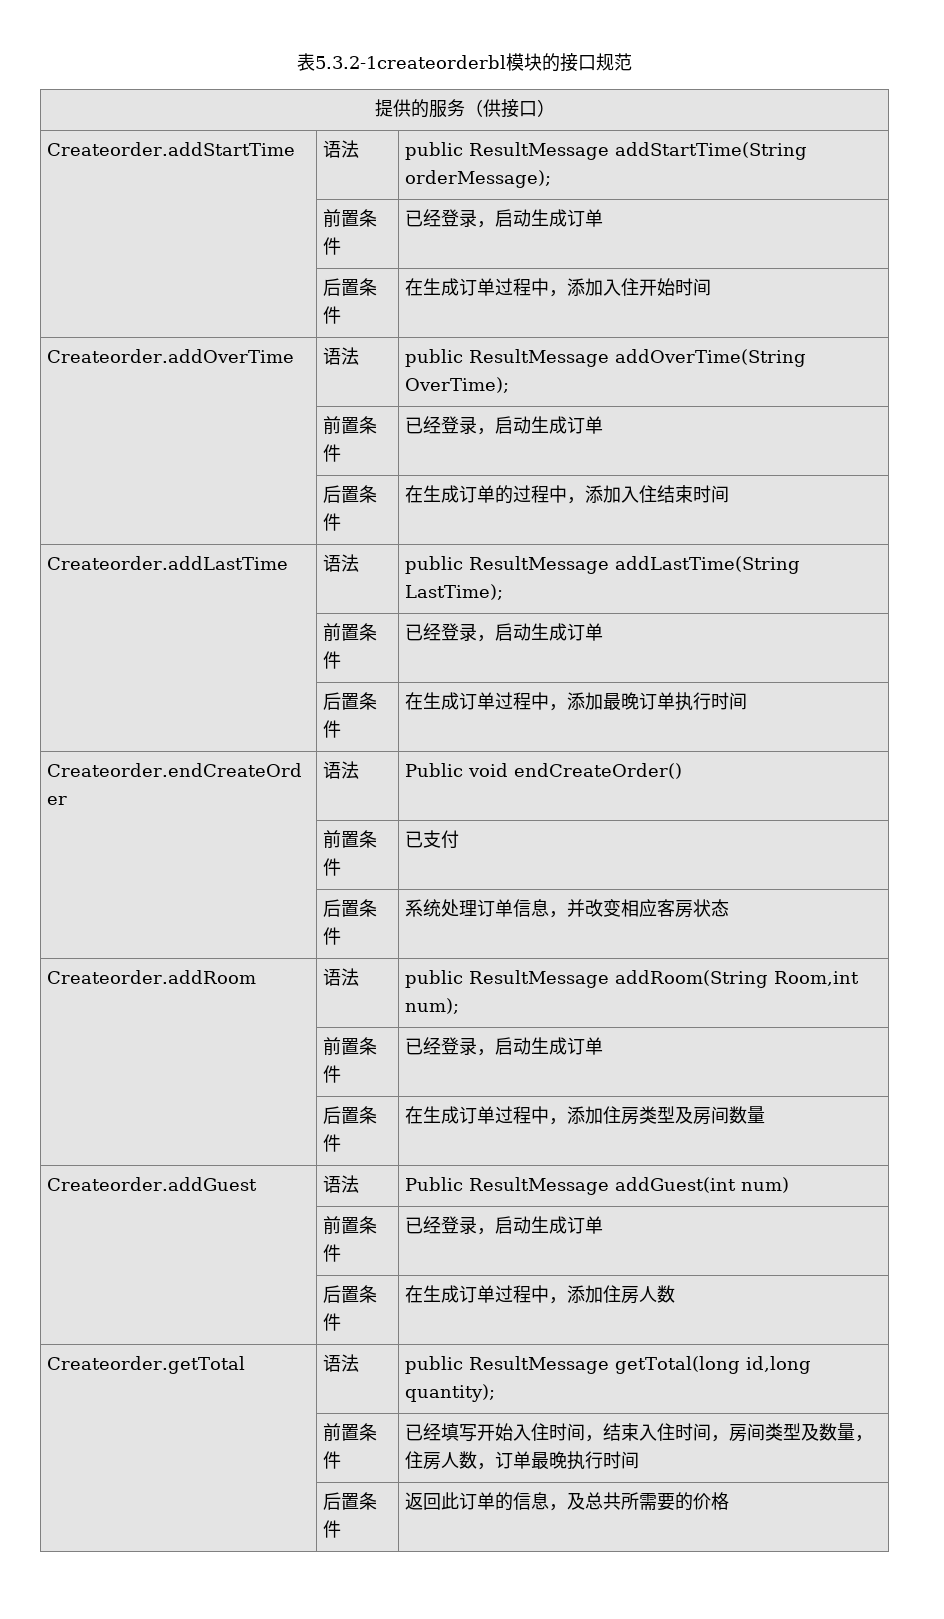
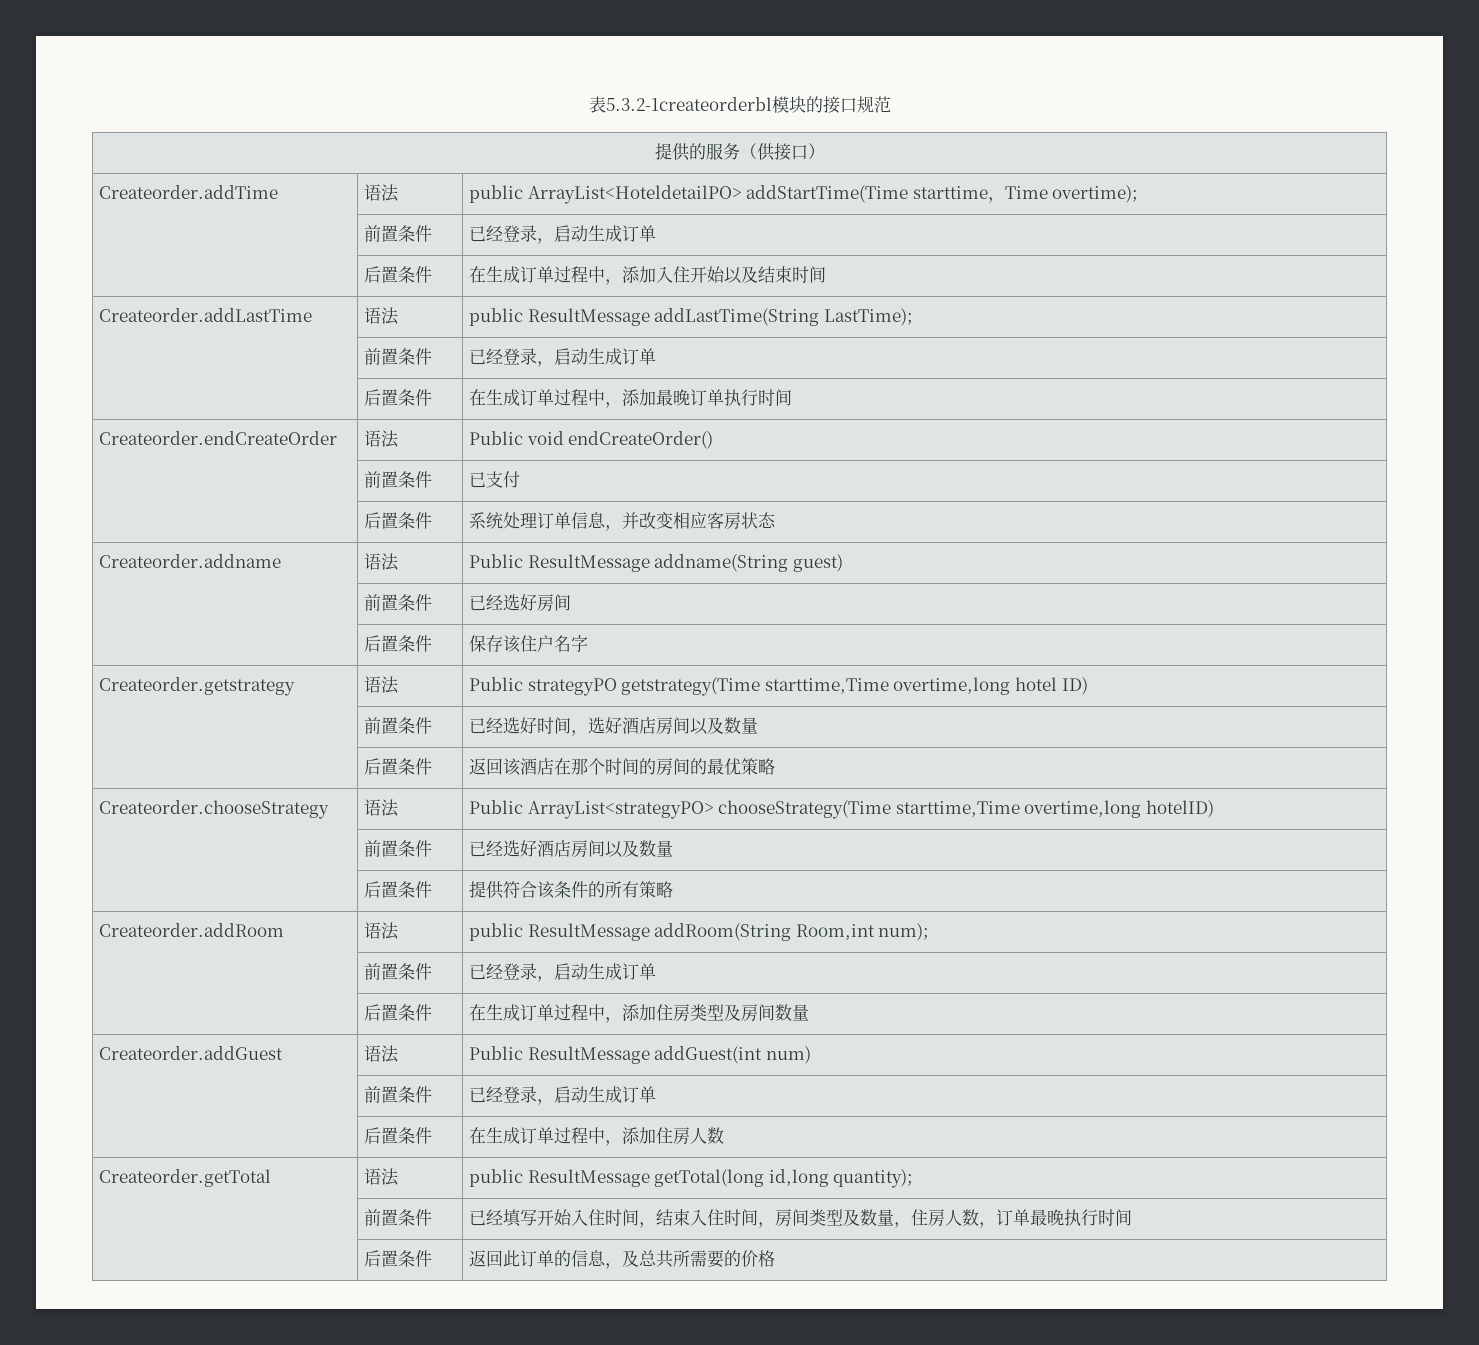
[47,142,296,156] [323,140,360,158] [405,142,808,160] [405,170,552,188] Createorder.addStartTime | 语法 | public ResultMessage addStartTime(String orderMessage); -> [98,185,278,199] [363,184,399,202] [468,185,1139,204] Createorder.addTime | 语法 | public ArrayList<HoteldetailPO> addStartTime(Time starttime，Time overtime);
[675,278,712,296] [47,349,295,363] [323,347,360,365] [405,349,807,367] [405,377,510,393] [323,416,378,434] [323,444,342,462] [405,416,604,435] [323,485,378,503] [323,513,342,531] [405,485,658,504] 时间 // Createorder.addOverTime | 语法 | public ResultMessage addOverTime(String OverTime); // | 前置条件 | 已经登录，启动生成订单 // | 后置条件 | 在生成订单的过程中，添加入住 -> [723,266,758,284] 以及
(730, 908) none -> [98,554,281,568] [363,553,399,571] [468,554,843,572] [363,594,432,611] [468,594,571,612] [363,635,432,652] [468,635,588,653] [98,677,295,696] [363,676,399,694] [468,677,1088,696] [363,717,432,734] [468,717,758,736] [363,758,432,775] [468,758,775,776] [98,800,329,819] [363,799,399,817] [468,800,1214,819] [363,840,432,857] [468,840,673,858] [363,881,432,898] [468,881,673,899] // Createorder.addname | 语法 | Public ResultMessage addname(String guest) // | 前置条件 | 已经选好房间 // | 后置条件 | 保存该住户名字 // Createorder.getstrategy | 语法 | Public strategyPO getstrategy(Time starttime,Time overtime,long hotel ID) // | 前置条件 | 已经选好时间，选好酒店房间以及数量 // | 后置条件 | 返回该酒店在那个时间的房间的最优策略 // Createorder.chooseStrategy | 语法 | Public ArrayList<strategyPO> chooseStrategy(Time starttime,Time overtime,long hotelID) // | 前置条件 | 已经选好酒店房间以及数量 // | 后置条件 | 提供符合该条件的所有策略

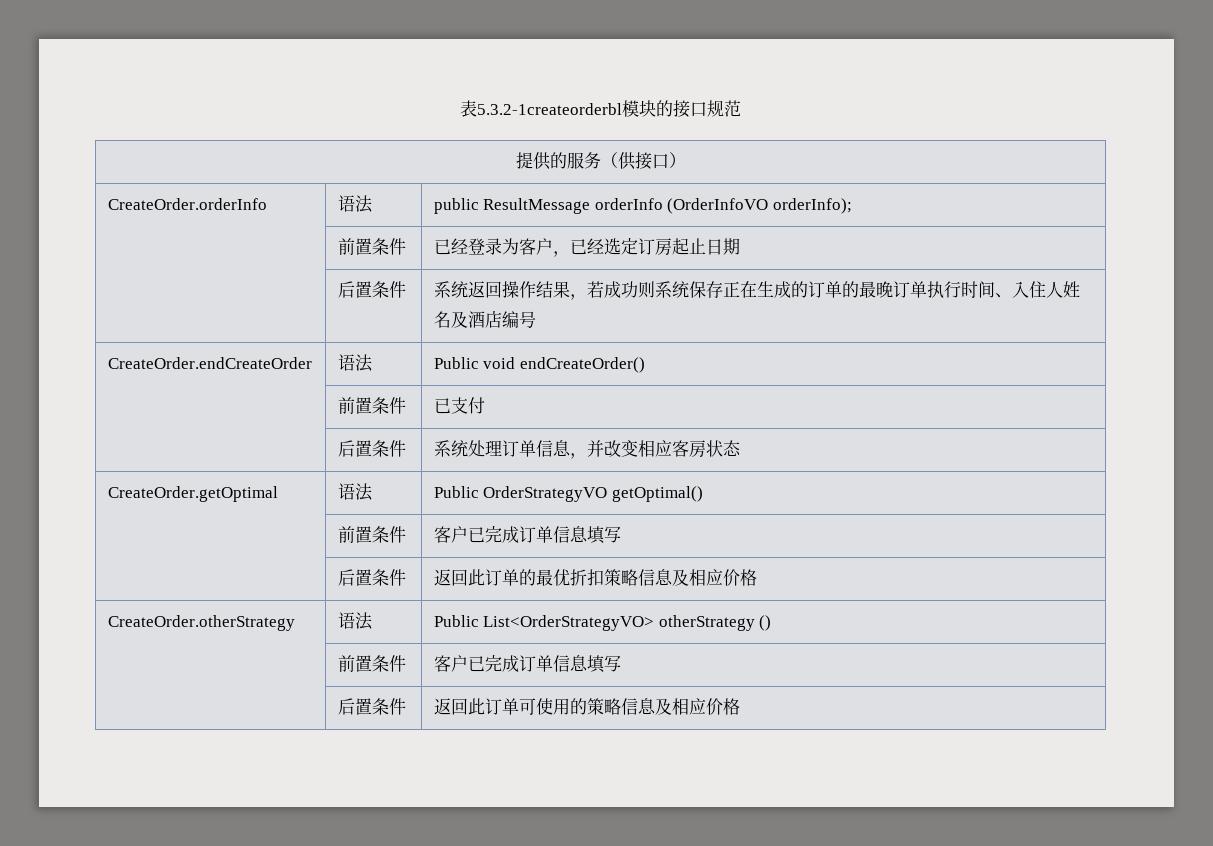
[98,185,278,199] [363,184,399,202] [468,185,1139,204] [363,225,432,242] [468,225,656,244] [363,266,432,283] [468,266,826,285] [98,308,312,322] [363,307,399,325] [468,308,913,326] [363,348,432,365] [468,348,656,367] [363,389,432,406] [468,389,792,408] [98,431,337,445] Createorder.addTime | 语法 | public ArrayList<HoteldetailPO> addStartTime(Time starttime，Time overtime); // | 前置条件 | 已经登录，启动生成订单 // | 后置条件 | 在生成订单过程中，添加入住开始以及结束时间 // Createorder.addLastTime | 语法 | public ResultMessage addLastTime(String LastTime); // | 前置条件 | 已经登录，启动生成订单 // | 后置条件 | 在生成订单过程中，添加最晚订单执行时间 // Createorder.endCreateOrder -> [107,198,267,210] [337,195,373,213] [433,198,852,214] [337,238,406,255] [433,238,740,257] [337,281,406,298] [433,281,1080,300] [433,311,536,328] [107,357,312,369] CreateOrder.orderInfo | 语法 | public ResultMessage orderInfo (OrderInfoVO orderInfo); // | 前置条件 | 已经登录为客户，已经选定订房起止日期 // | 后置条件 | 系统返回操作结果，若成功则系统保存正在生成的订单的最晚订单执行时间、入住人姓名及酒店编号 // CreateOrder.endCreateOrder
[98,554,281,568] [363,553,399,571] [468,554,843,572] [363,594,432,611] [468,594,571,612] [363,635,432,652] [468,635,588,653] [98,677,295,696] [363,676,399,694] [468,677,1088,696] [363,717,432,734] [468,717,758,736] [363,758,432,775] [468,758,775,776] [98,800,329,819] [363,799,399,817] [468,800,1214,819] [363,840,432,857] [468,840,673,858] [363,881,432,898] [468,881,673,899] [98,923,284,937] [363,922,399,940] [468,923,930,941] [363,963,432,980] [468,963,656,982] [363,1004,432,1021] [468,1004,809,1023] [98,1046,283,1060] [363,1045,399,1063] [468,1046,811,1064] [363,1086,432,1103] [468,1086,656,1105] [363,1127,432,1144] [468,1127,724,1146] [98,1169,271,1187] [363,1168,399,1186] [468,1169,914,1188] [363,1209,432,1226] [468,1209,1132,1228] Createorder.addname | 语法 | Public ResultMessage addname(String guest) // | 前置条件 | 已经选好房间 // | 后置条件 | 保存该住户名字 // Createorder.getstrategy | 语法 | Public strategyPO getstrategy(Time starttime,Time overtime,long hotel ID) // | 前置条件 | 已经选好时间，选好酒店房间以及数量 // | 后置条件 | 返回该酒店在那个时间的房间的最优策略 // Createorder.chooseStrategy | 语法 | Public ArrayList<strategyPO> chooseStrategy(Time starttime,Time overtime,long hotelID) // | 前置条件 | 已经选好酒店房间以及数量 // | 后置条件 | 提供符合该条件的所有策略 // Createorder.addRoom | 语法 | public ResultMessage addRoom(String Room,int num); // | 前置条件 | 已经登录，启动生成订单 // | 后置条件 | 在生成订单过程中，添加住房类型及房间数量 // Createorder.addGuest | 语法 | Public ResultMessage addGuest(int num) // | 前置条件 | 已经登录，启动生成订单 // | 后置条件 | 在生成订单过程中，添加住房人数 // Createorder.getTotal | 语法 | public ResultMessage getTotal(long id,long quantity); // | 前置条件 | 已经填写开始入住时间，结束入住时间，房间类型及数量，住房人数，订单最晚执行时间 -> [107,486,278,502] [337,483,373,501] [433,486,703,502] [337,526,406,543] [433,526,621,544] CreateOrder.getOptimal | 语法 | Public OrderStrategyVO getOptimal() // | 前置条件 | 客户已完成订单信息填写
[570,1250,741,1269] 信息，及总共所需要的 -> [535,569,757,586] [107,615,295,631] [337,612,373,630] [433,615,772,631] [337,655,406,672] [433,655,621,673] [337,698,406,715] [433,698,706,715] 最优折扣策略信息及相应价格 // CreateOrder.otherStrategy | 语法 | Public List<OrderStrategyVO> otherStrategy () // | 前置条件 | 客户已完成订单信息填写 // | 后置条件 | 返回此订单可使用的策略信息及相应

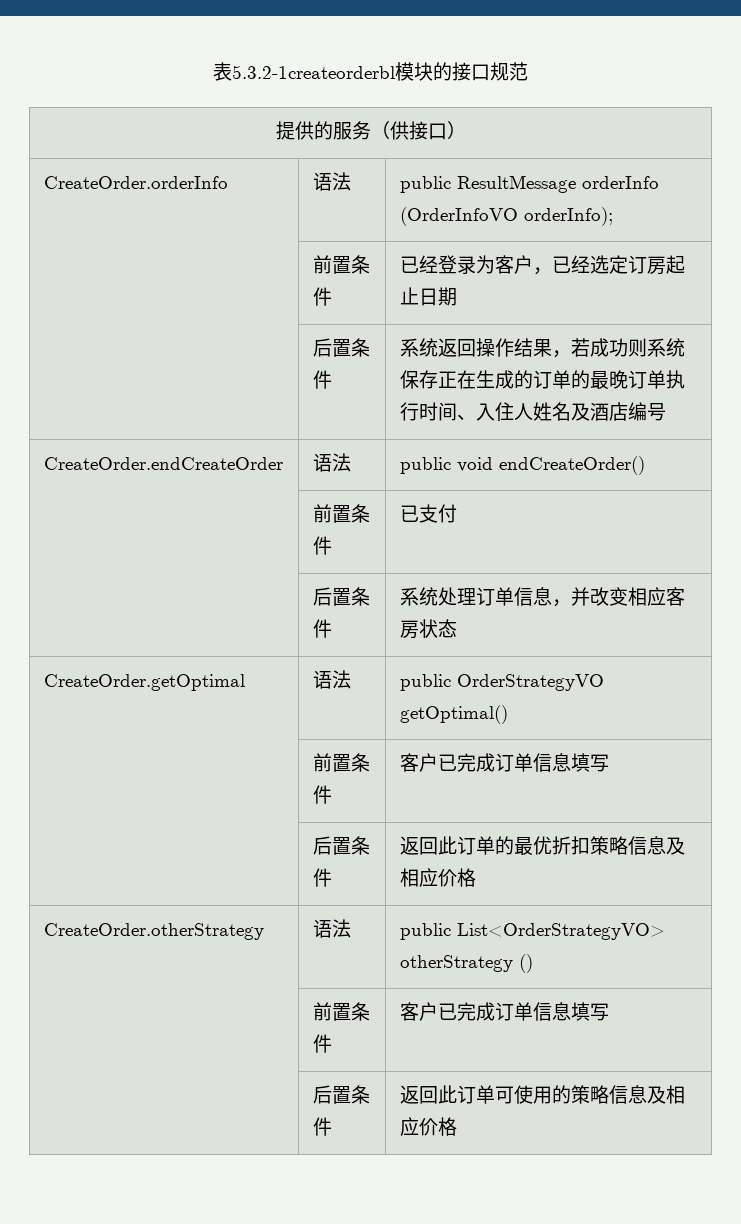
[433,357,479,369] Public -> [399,457,451,474] public
[433,486,479,498] Public -> [399,674,451,691] public
[433,615,479,627] Public -> [399,923,451,940] public

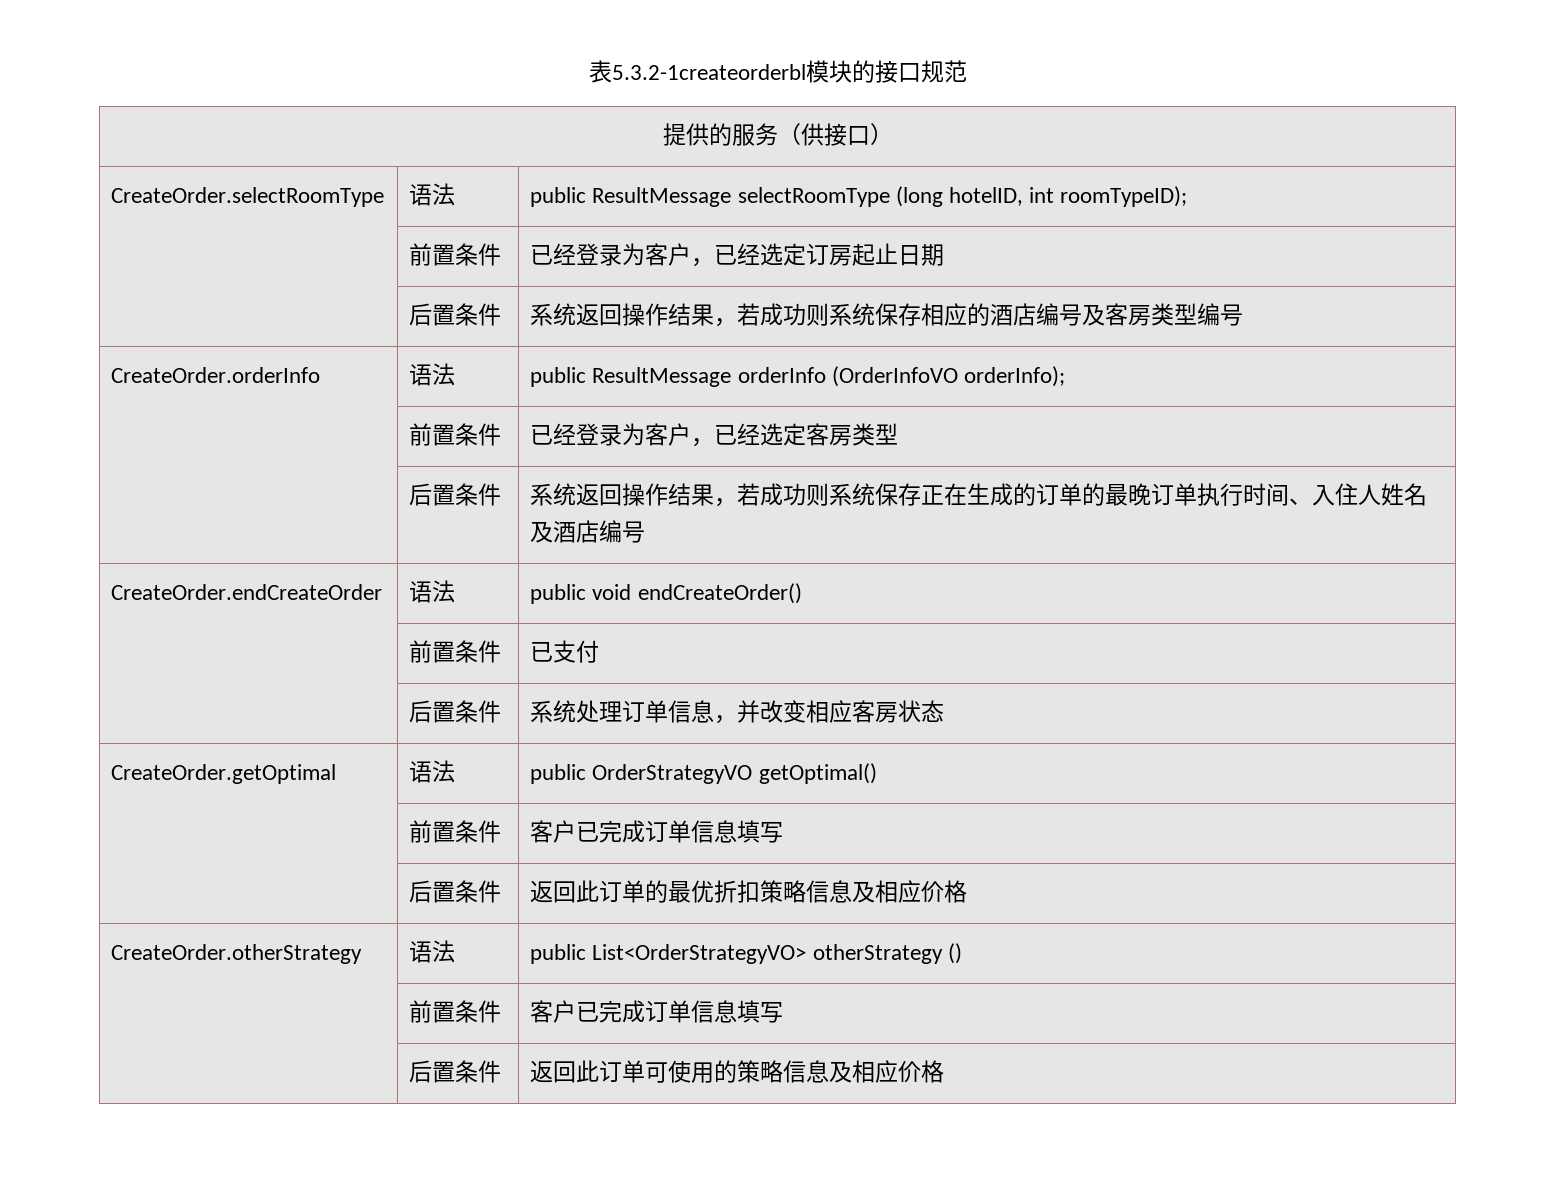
(466, 130) none -> [111,187,385,207] [409,183,456,206] [530,186,1188,207] [409,243,502,266] [530,243,945,267] [409,303,502,326] [530,303,1244,327] // CreateOrder.selectRoomType | 语法 | public ResultMessage selectRoomType (long hotelID, int roomTypeID); // | 前置条件 | 已经登录为客户，已经选定订房起止日期 // | 后置条件 | 系统返回操作结果，若成功则系统保存相应的酒店编号及客房类型编号
[627,255,685,275] [399,287,457,306] 订房起止日期 -> [806,423,899,446] 客房类型

